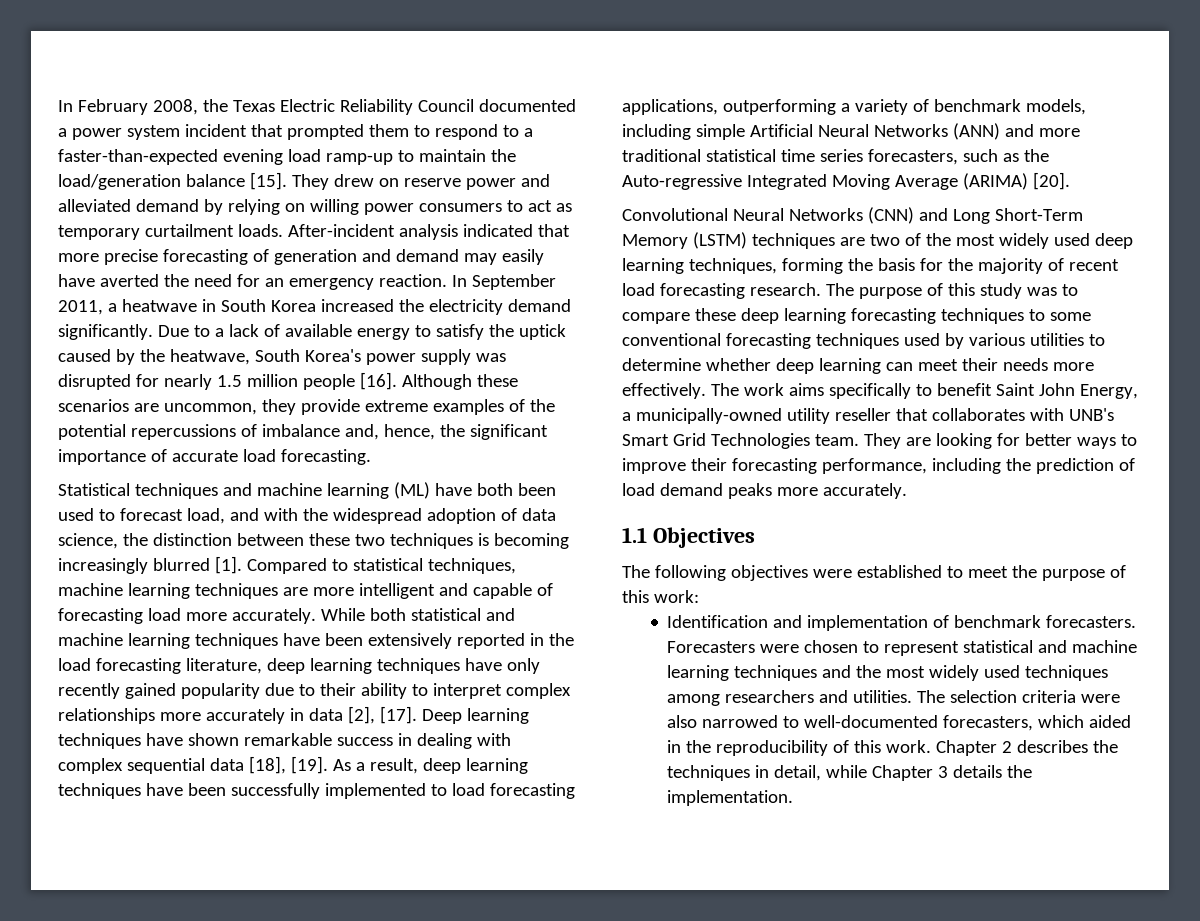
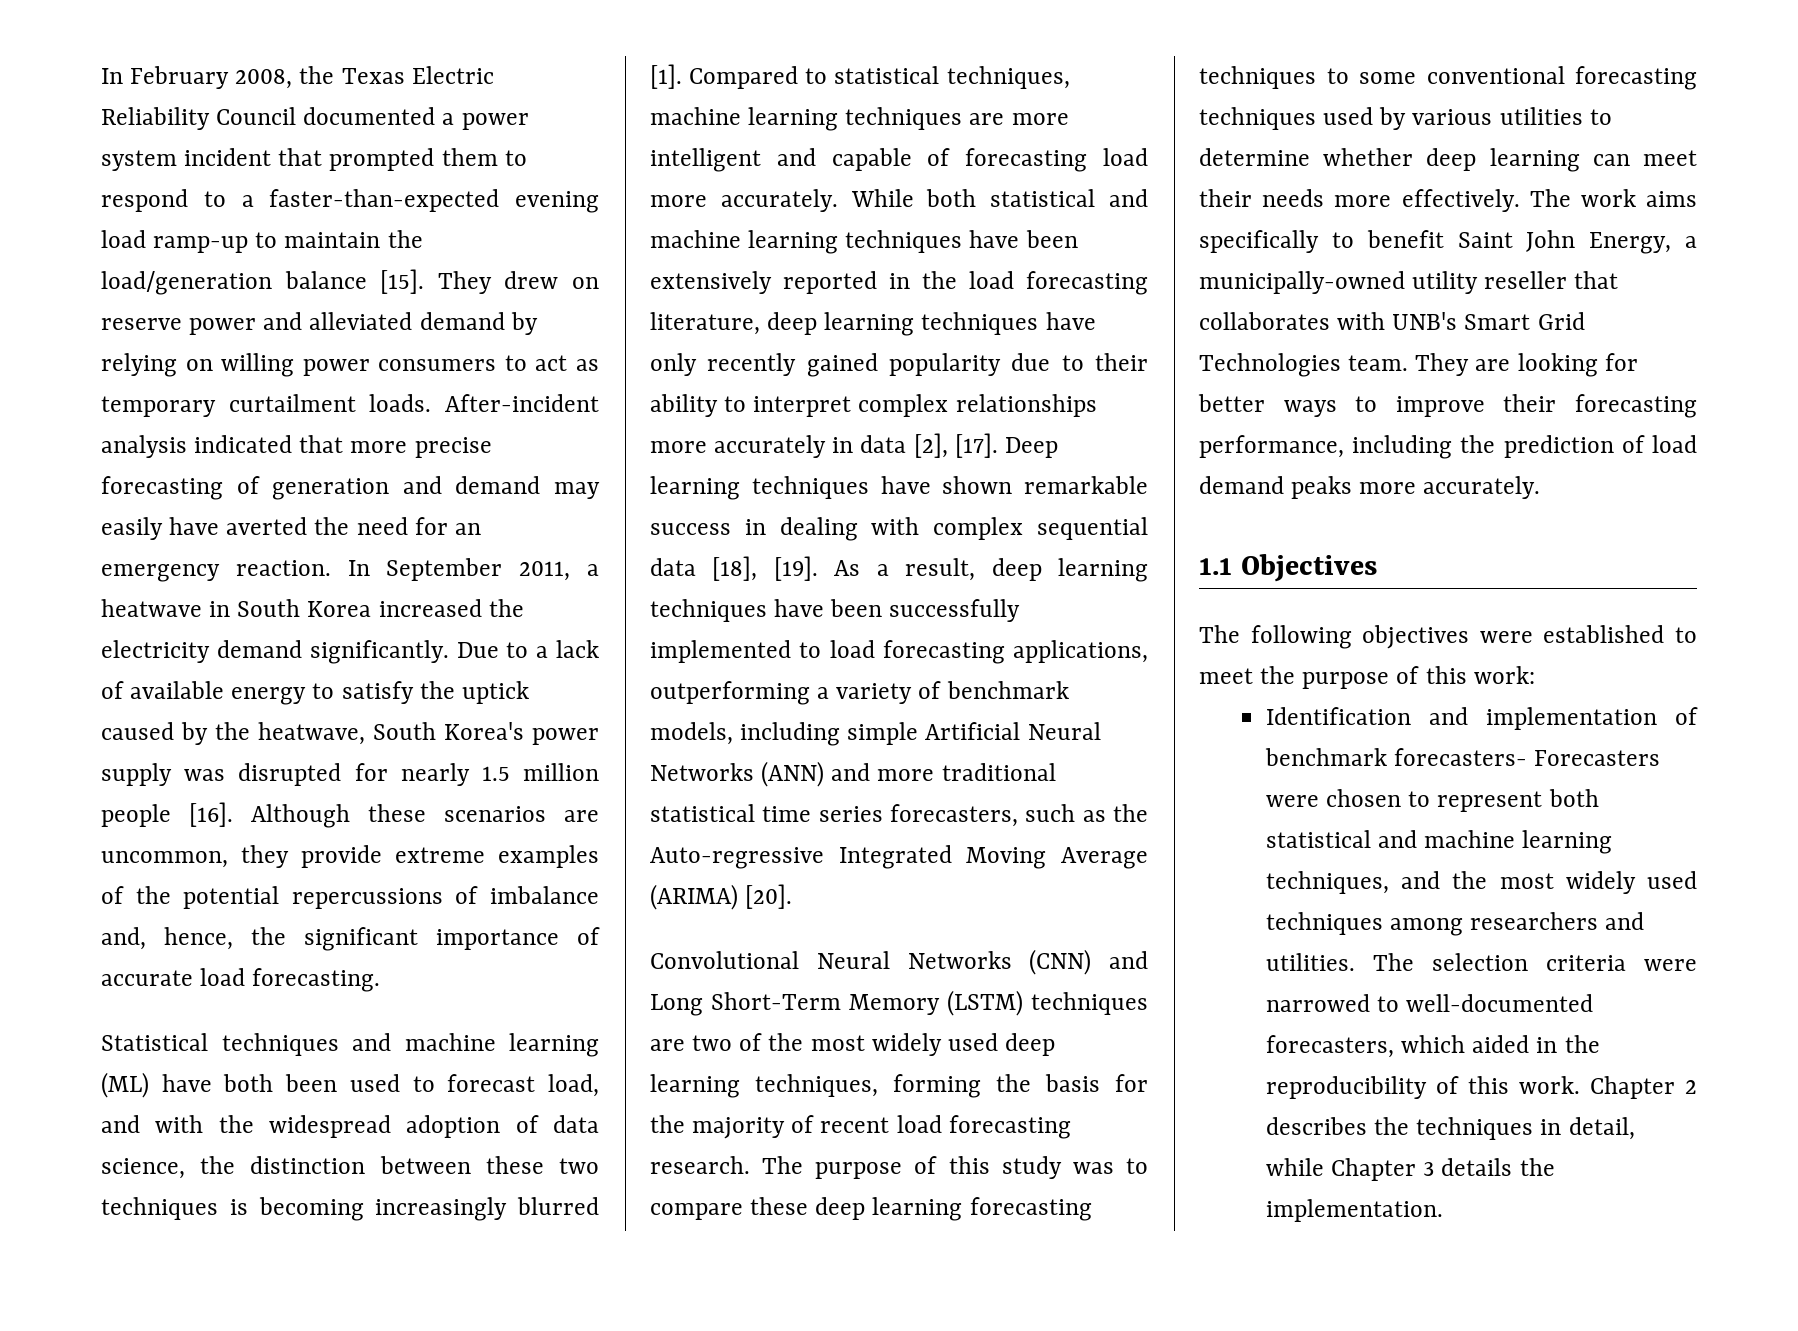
[1046,615,1137,628] forecasters. -> [1394,748,1528,766] forecasters-
[963,640,1138,653] [667,665,818,681] statistical and machine learning techniques -> [1548,789,1599,807] [1265,830,1613,854] [1265,871,1389,894] both statistical and machine learning techniques,
[667,715,698,728] also -> (1697, 965) none

